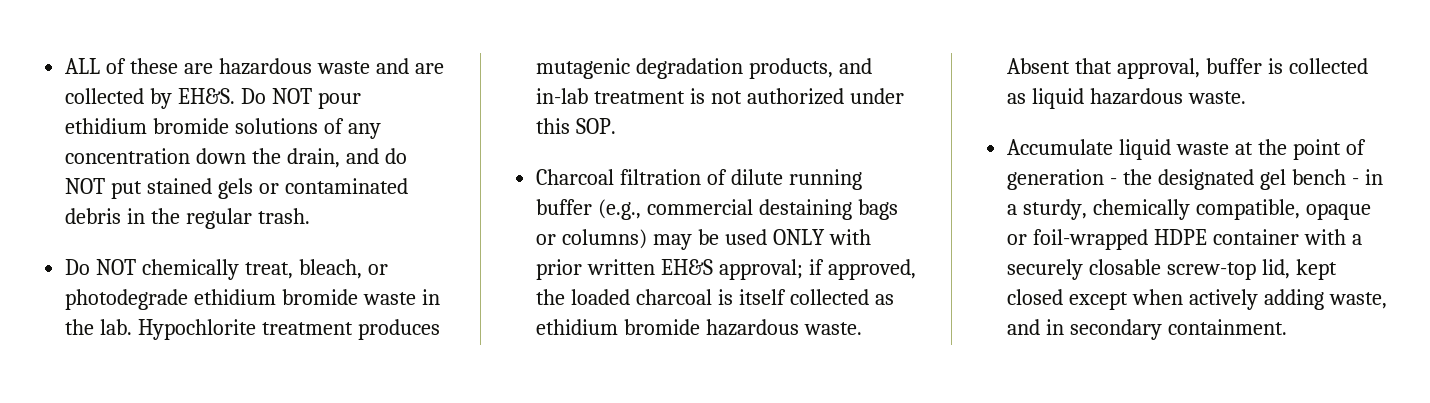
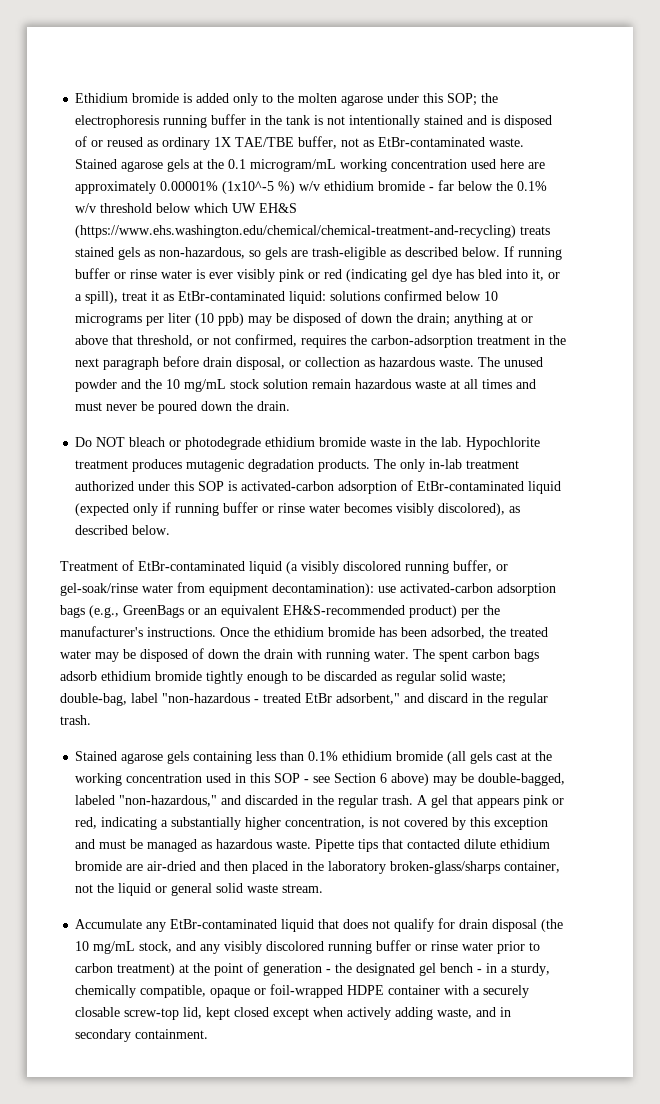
[65,58,444,75] [65,88,361,109] [65,118,381,139] [65,148,407,168] [65,178,408,199] [65,208,310,229] [65,259,362,280] ALL of these are hazardous waste and are collected by EH&S. Do NOT pour ethidium bromide solutions of any concentration down the drain, and do NOT put stained gels or contaminated debris in the regular trash. // Do NOT chemically treat, bleach, -> [75,93,499,106] [75,114,553,128] [75,136,525,150] [75,159,546,172] [75,180,548,194] [75,203,298,213] [75,225,551,238] [75,246,563,260] [75,268,561,282] [75,290,499,304] [75,312,534,326] [75,334,567,348] [75,356,544,370] [75,379,537,392] [75,401,291,414] [75,437,166,447] Ethidium bromide is added only to the molten agarose under this SOP; the electrophoresis running buffer in the tank is not intentionally stained and is disposed of or reused as ordinary 1X TAE/TBE buffer, not as EtBr-contaminated waste. Stained agarose gels at the 0.1 microgram/mL working concentration used here are approximately 0.00001% (1x10^-5 %) w/v ethidium bromide - far below the 0.1% w/v threshold below which UW EH&S (https://www.ehs.washington.edu/chemical/chemical-treatment-and-recycling) treats stained gels as non-hazardous, so gels are trash-eligible as described below. If running buffer or rinse water is ever visibly pink or red (indicating gel dye has bled into it, or a spill), treat it as EtBr-contaminated liquid: solutions confirmed below 10 micrograms per liter (10 ppb) may be disposed of down the drain; anything at or above that threshold, or not confirmed, requires the carbon-adsorption treatment in the next paragraph before drain disposal, or collection as hazardous waste. The unused powder and the 10 mg/mL stock solution remain hazardous waste at all times and must never be poured down the drain. // Do NOT bleach
[749,58,873,79] [536,88,904,105] [536,118,617,134] [536,169,862,190] [536,199,898,220] [536,229,871,250] [536,259,916,280] [536,289,894,305] [536,319,863,336] [1007,58,1368,79] [1007,88,1247,109] [1007,139,1230,160] products, and in-lab treatment is not authorized under this SOP. // Charcoal filtration of dilute running buffer (e.g., commercial destaining bags or columns) may be used ONLY with prior written EH&S approval; if approved, the loaded charcoal is itself collected as ethidium bromide hazardous waste. Absent that approval, buffer is collected as liquid hazardous waste. // Accumulate liquid waste -> [318,459,520,472] [75,480,562,494] [75,502,521,516] [75,525,171,535] [60,560,508,574] [60,582,556,596] [60,605,500,618] [60,626,548,639] [60,648,539,662] [60,671,506,684] [60,693,548,706] [60,715,91,725] [75,751,553,764] [75,773,566,786] [75,795,565,808] [75,817,549,830] [75,839,551,852] [75,861,561,874] [75,883,324,896] [75,918,564,932] [75,940,541,954] [75,963,176,976] products. The only in-lab treatment authorized under this SOP is activated-carbon adsorption of EtBr-contaminated liquid (expected only if running buffer or rinse water becomes visibly discolored), as described below. // Treatment of EtBr-contaminated liquid (a visibly discolored running buffer, or gel-soak/rinse water from equipment decontamination): use activated-carbon adsorption bags (e.g., GreenBags or an equivalent EH&S-recommended product) per the manufacturer's instructions. Once the ethidium bromide has been adsorbed, the treated water may be disposed of down the drain with running water. The spent carbon bags adsorb ethidium bromide tightly enough to be discarded as regular solid waste; double-bag, label "non-hazardous - treated EtBr adsorbent," and discard in the regular trash. // Stained agarose gels containing less than 0.1% ethidium bromide (all gels cast at the working concentration used in this SOP - see Section 6 above) may be double-bagged, labeled "non-hazardous," and discarded in the regular trash. A gel that appears pink or red, indicating a substantially higher concentration, is not covered by this exception and must be managed as hazardous waste. Pipette tips that contacted dilute ethidium bromide are air-dried and then placed in the laboratory broken-glass/sharps container, not the liquid or general solid waste stream. // Accumulate any EtBr-contaminated liquid that does not qualify for drain disposal (the 10 mg/mL stock, and any visibly discolored running buffer or rinse water prior to carbon treatment)

